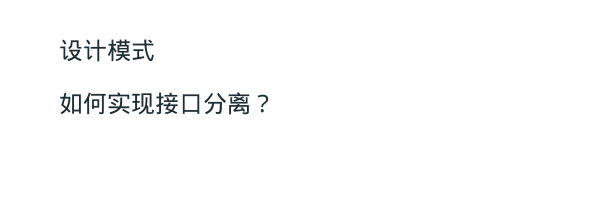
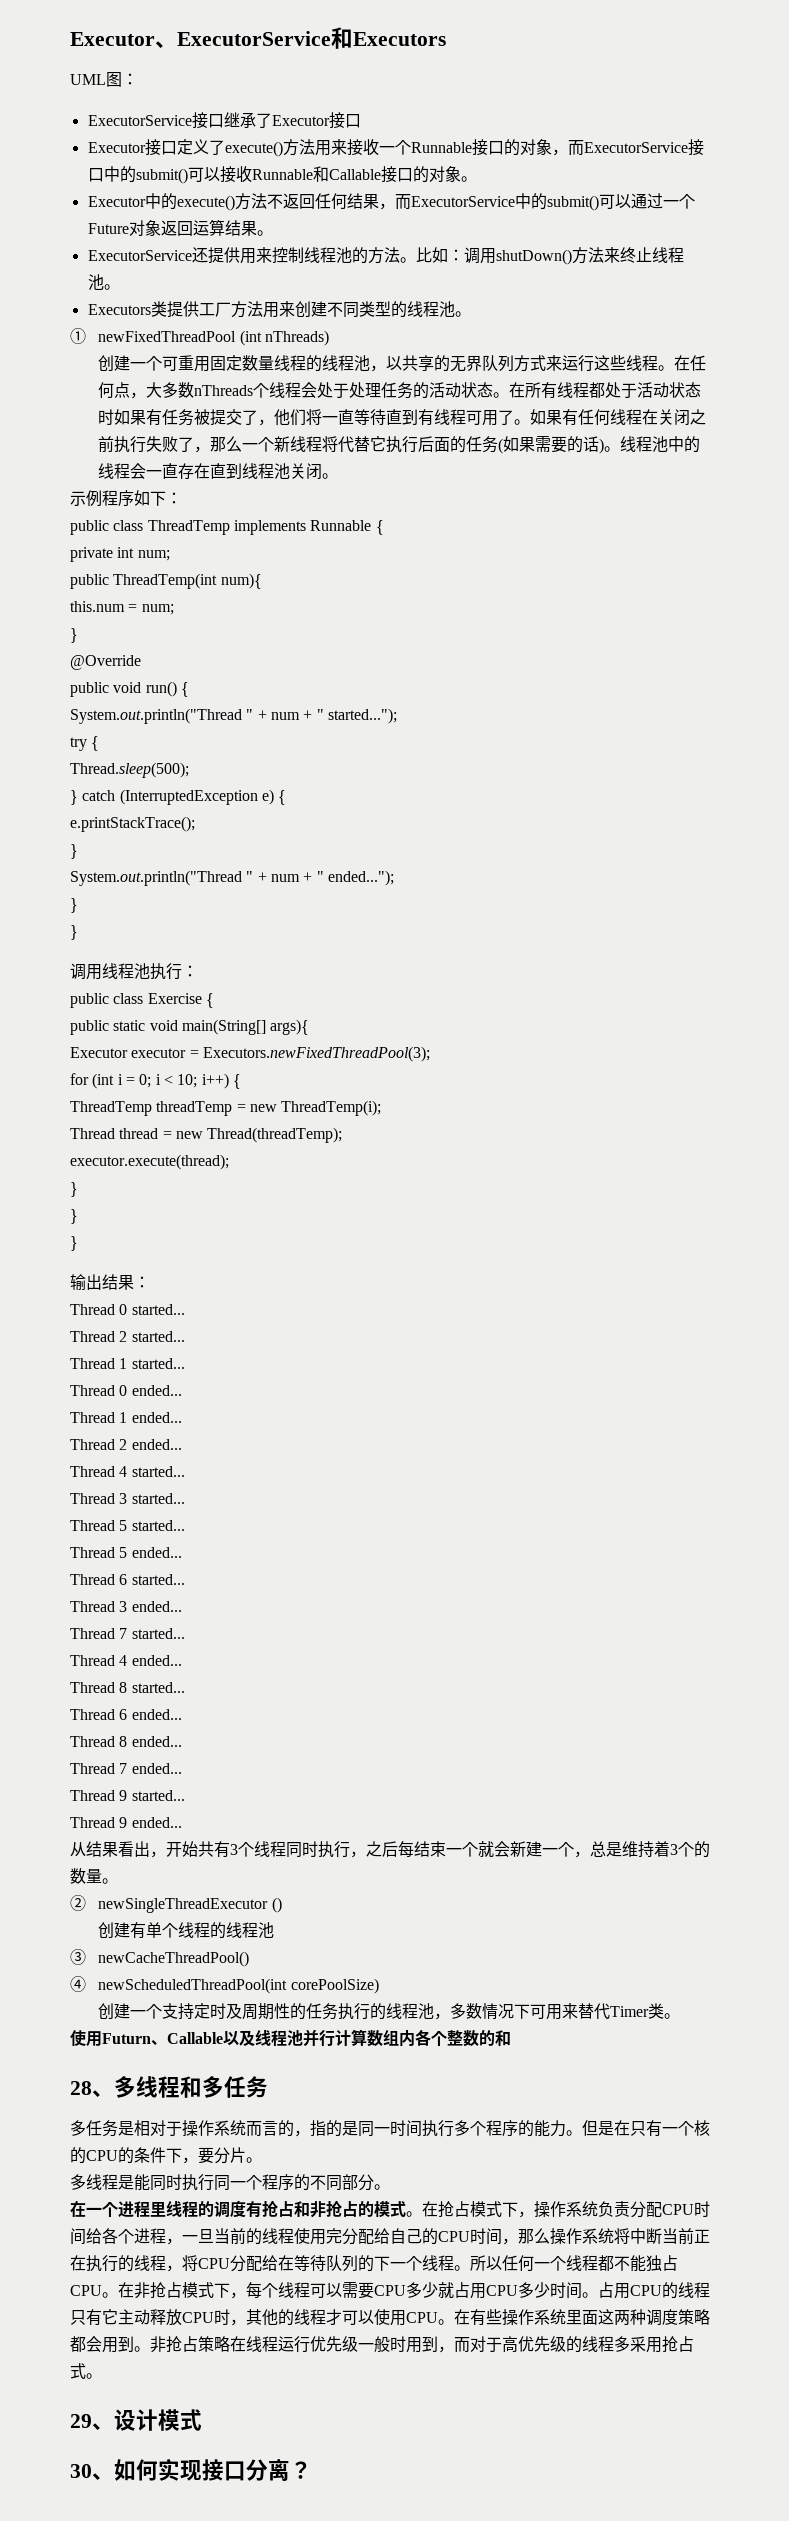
(59, 50) none -> [70,27,446,49] [70,72,138,87] [87,112,361,129] [87,139,704,157] [87,166,477,184] [87,193,695,211] [87,219,273,236] [87,247,684,265] [87,274,120,290] [87,301,471,318] [70,328,330,346] [98,355,707,372] [98,382,702,399] [98,409,707,426] [98,436,701,454] [98,463,339,480] [70,490,182,507] [70,520,384,535] [70,547,170,562] [70,573,262,589] [70,601,174,615] [70,628,78,643] [70,655,141,670] [70,681,189,697] [70,708,397,724] [70,736,100,751] [70,762,189,778] [70,789,287,805] [70,816,195,832] [70,844,78,859] [70,870,394,886] [70,898,78,913] [70,925,78,940] [70,963,198,980] [70,993,214,1008] [70,1019,310,1035] [70,1046,430,1062] [70,1073,241,1089] [70,1100,382,1116] [70,1127,343,1143] [70,1154,229,1170] [70,1182,78,1197] [70,1209,78,1224] [70,1236,78,1251] [70,1274,150,1290] [70,1304,185,1315] [70,1331,185,1342] [70,1358,185,1369] [70,1385,182,1396] [70,1412,182,1423] [70,1439,182,1450] [70,1466,185,1477] [70,1493,185,1504] [70,1520,185,1531] [70,1547,182,1558] [70,1574,185,1585] [70,1601,182,1612] [70,1628,185,1639] [70,1655,182,1666] [70,1682,185,1693] [70,1709,182,1720] [70,1736,182,1747] [70,1763,182,1774] [70,1790,185,1801] [70,1817,182,1828] [70,1841,710,1858] [70,1868,118,1884] [70,1895,282,1913] [98,1922,275,1939] [70,1949,250,1967] [70,1976,379,1994] [98,2003,681,2020] [70,2029,511,2047] [70,2076,268,2098] [70,2120,710,2137] [70,2147,262,2164] [70,2174,390,2191] [70,2200,710,2218] [70,2228,710,2245] [70,2255,678,2272] [70,2282,710,2299] [70,2309,710,2326] [70,2336,694,2353] [70,2363,102,2379] [70,2414,114,2430] Executor、ExecutorService和Executors // UML图： // ExecutorService接口继承了Executor接口 // Executor接口定义了execute()方法用来接收一个Runnable接口的对象，而ExecutorService接口中的submit()可以接收Runnable和Callable接口的对象。 // Executor中的execute()方法不返回任何结果，而ExecutorService中的submit()可以通过一个Future对象返回运算结果。 // ExecutorService还提供用来控制线程池的方法。比如：调用shutDown()方法来终止线程池。 // Executors类提供工厂方法用来创建不同类型的线程池。 // ① newFixedThreadPool (int nThreads) // 创建一个可重用固定数量线程的线程池，以共享的无界队列方式来运行这些线程。在任何点，大多数nThreads个线程会处于处理任务的活动状态。在所有线程都处于活动状态时如果有任务被提交了，他们将一直等待直到有线程可用了。如果有任何线程在关闭之前执行失败了，那么一个新线程将代替它执行后面的任务(如果需要的话)。线程池中的线程会一直存在直到线程池关闭。 // 示例程序如下： // public class ThreadTemp implements Runnable { // private int num; // public ThreadTemp(int num){ // this.num = num; // } // @Override // public void run() { // System.out.println("Thread " + num + " started..."); // try { // Thread.sleep(500); // } catch (InterruptedException e) { // e.printStackTrace(); // } // System.out.println("Thread " + num + " ended..."); // } // } // 调用线程池执行： // public class Exercise { // public static void main(String[] args){ // Executor executor = Executors.newFixedThreadPool(3); // for (int i = 0; i < 10; i++) { // ThreadTemp threadTemp = new ThreadTemp(i); // Thread thread = new Thread(threadTemp); // executor.execute(thread); // } // } // } // 输出结果： // Thread 0 started... // Thread 2 started... // Thread 1 started... // Thread 0 ended... // Thread 1 ended... // Thread 2 ended... // Thread 4 started... // Thread 3 started... // Thread 5 started... // Thread 5 ended... // Thread 6 started... // Thread 3 ended... // Thread 7 started... // Thread 4 ended... // Thread 8 started... // Thread 6 ended... // Thread 8 ended... // Thread 7 ended... // Thread 9 started... // Thread 9 ended... // 从结果看出，开始共有3个线程同时执行，之后每结束一个就会新建一个，总是维持着3个的数量。 // ② newSingleThreadExecutor () // 创建有单个线程的线程池 // ③ newCacheThreadPool() // ④ newScheduledThreadPool(int corePoolSize) // 创建一个支持定时及周期性的任务执行的线程池，多数情况下可用来替代Timer类。 // 使用Futurn、Callable以及线程池并行计算数组内各个整数的和 // 28、多线程和多任务 // 多任务是相对于操作系统而言的，指的是同一时间执行多个程序的能力。但是在只有一个核的CPU的条件下，要分片。 // 多线程是能同时执行同一个程序的不同部分。 // 在一个进程里线程的调度有抢占和非抢占的模式。在抢占模式下，操作系统负责分配CPU时间给各个进程，一旦当前的线程使用完分配给自己的CPU时间，那么操作系统将中断当前正在执行的线程，将CPU分配给在等待队列的下一个线程。所以任何一个线程都不能独占CPU。在非抢占模式下，每个线程可以需要CPU多少就占用CPU多少时间。占用CPU的线程只有它主动释放CPU时，其他的线程才可以使用CPU。在有些操作系统里面这两种调度策略都会用到。非抢占策略在线程运行优先级一般时用到，而对于高优先级的线程多采用抢占式。 // 29、
(155, 50) none -> [70,2464,114,2480] 30、

